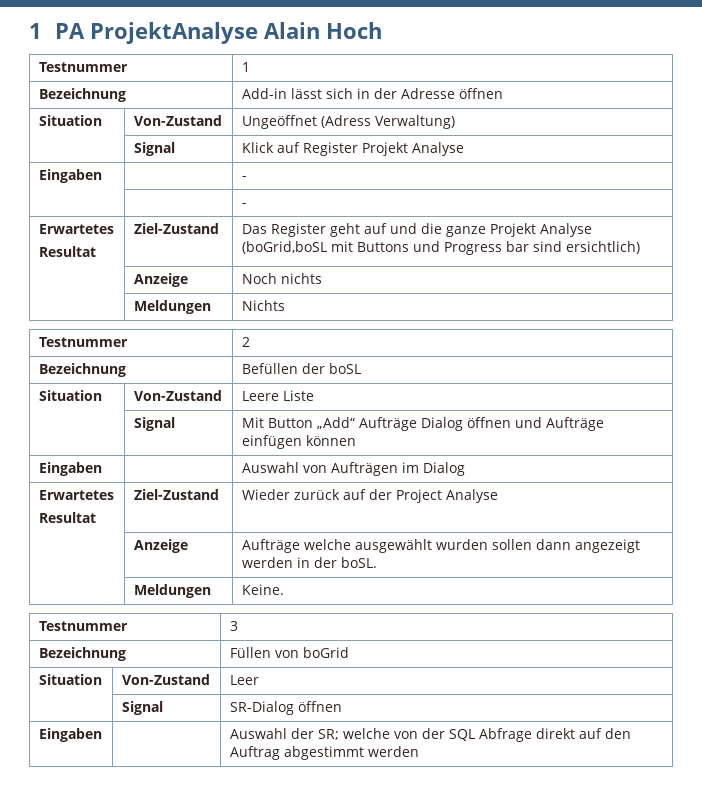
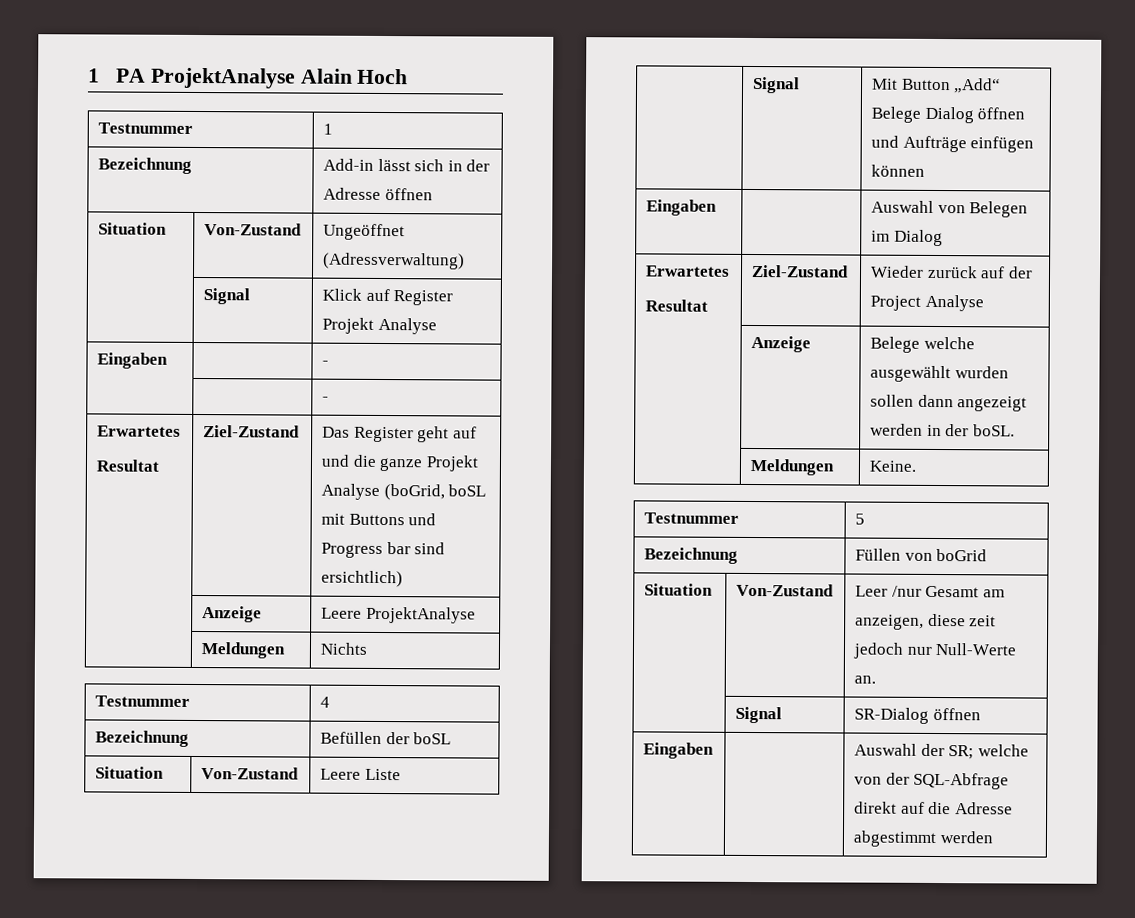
[320,115,455,129] (Adress Verwaltung) -> [323,252,466,270] (Adressverwaltung)
[241,241,327,254] (boGrid,boSL -> [383,484,487,501] (boGrid, boSL
[241,273,322,284] Noch nichts -> [321,606,476,624] Leere ProjektAnalyse
[241,337,250,347] 2 -> [320,696,331,708] 4
[358,417,417,431] Aufträge -> [871,106,922,123] Belege
[330,462,398,476] Aufträgen -> [969,201,1029,218] Belegen
[241,539,300,553] Aufträge -> [870,336,921,353] Belege
[229,621,238,631] 3 -> [855,513,866,525] 5
(259, 680) none -> [891,585,1005,598] [855,613,997,630] [853,642,1018,659] [854,675,877,684] /nur Gesamt am anzeigen, diese zeit jedoch nur Null-Werte an.
[448,728,631,742] [229,746,280,760] SQL Abfrage direkt auf den Auftrag -> [913,772,1010,790] [854,801,1013,815] SQL-Abfrage direkt auf die Adresse

